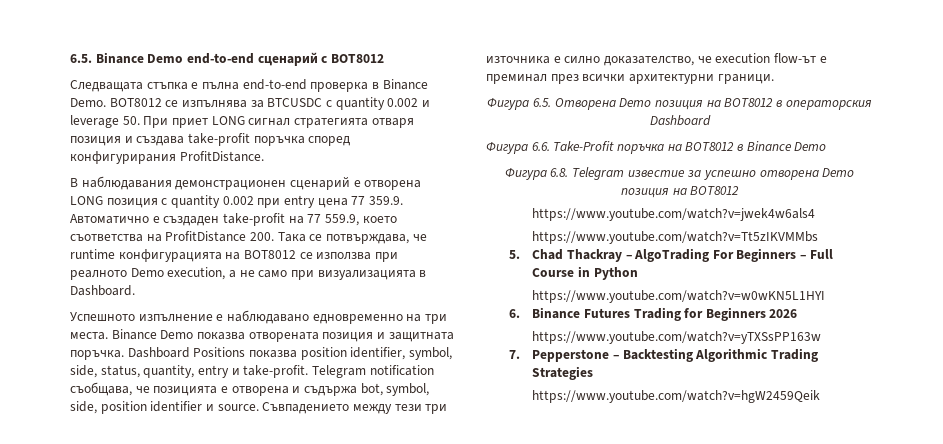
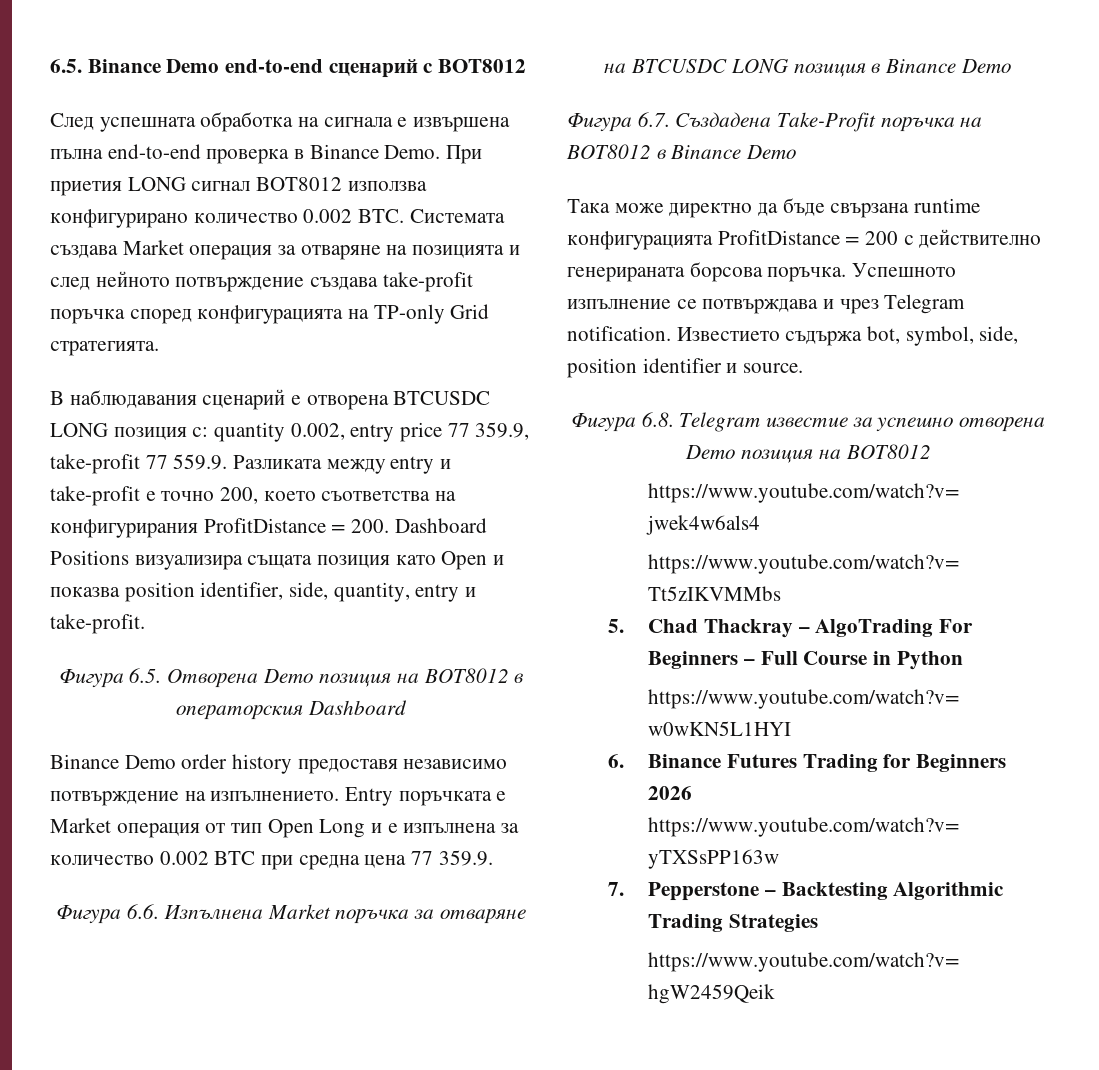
[70,80,199,92] Следващата стъпка е -> [50,112,511,132] След успешната обработка на сигнала е извършена
[109,97,430,110] [70,115,414,128] [70,133,351,146] [70,151,264,164] BOT8012 се изпълнява за BTCUSDC с quantity 0.002 и leverage 50. При приет LONG сигнал стратегията отваря позиция и създава take-profit поръчка според конфигурирания ProfitDistance. -> [446,145,483,164] [50,177,427,196] [50,209,505,228] [50,240,520,260] [50,271,473,292] [50,304,490,324] [50,341,159,356] При приетия LONG сигнал BOT8012 използва конфигурирано количество 0.002 BTC. Системата създава Market операция за отваряне на позицията и след нейното потвърждение създава take-profit поръчка според конфигурацията на TP-only Grid стратегията.
[175,180,287,190] демонстрационен -> (197, 399) none
[70,195,403,208] [70,213,397,226] [70,231,427,244] [70,249,398,262] [70,267,427,280] [70,285,135,296] [70,310,447,324] [70,329,454,342] [70,347,452,360] [70,365,434,378] [70,382,430,396] [70,401,448,414] [486,53,827,66] [486,74,774,84] LONG позиция с quantity 0.002 при entry цена 77 359.9. Автоматично е създаден take-profit на 77 559.9, което съответства на ProfitDistance 200. Така се потвърждава, че runtime конфигурацията на BOT8012 се използва при реалното Demo execution, а не само при визуализацията в Dashboard. // Успешното изпълнение е наблюдавано едновременно на три места. Binance Demo показва отворената позиция и защитната поръчка. Dashboard Positions показва position identifier, symbol, side, status, quantity, entry и take-profit. Telegram notification съобщава, че позицията е отворена и съдържа bot, symbol, side, position identifier и source. Съвпадението между тези три източника е силно доказателство, че execution flow-ът е преминал през всички архитектурни граници. -> [393,391,491,405] [50,422,530,442] [50,454,452,474] [50,486,457,506] [50,518,487,538] [50,550,505,570] [50,582,477,602] [50,614,145,634] BTCUSDC LONG позиция с: quantity 0.002, entry price 77 359.9, take-profit 77 559.9. Разликата между entry и take-profit е точно 200, което съответства на конфигурирания ProfitDistance = 200. Dashboard Positions визуализира същата позиция като Open и показва position identifier, side, quantity, entry и take-profit.
[486,142,550,154] Фигура 6.6. -> [50,754,508,774] [50,787,507,806] [50,818,520,838] [50,850,493,870] [56,904,526,924] [604,58,1012,77] [567,112,772,132] Binance Demo order history предоставя независимо потвърждение на изпълнението. Entry поръчката е Market операция от тип Open Long и е изпълнена за количество 0.002 BTC при средна цена 77 359.9. // Фигура 6.6. Изпълнена Market поръчка за отваряне на BTCUSDC LONG позиция в Binance Demo // Фигура 6.7. Създадена
(827, 146) none -> [567,198,981,218] [567,229,1042,250] [567,262,957,282] [567,294,966,314] [567,326,1019,346] [567,358,804,378] // Така може директно да бъде свързана runtime конфигурацията ProfitDistance = 200 с действително генерираната борсова поръчка. Успешното изпълнение се потвърждава и чрез Telegram notification. Известието съдържа bot, symbol, side, position identifier и source.

